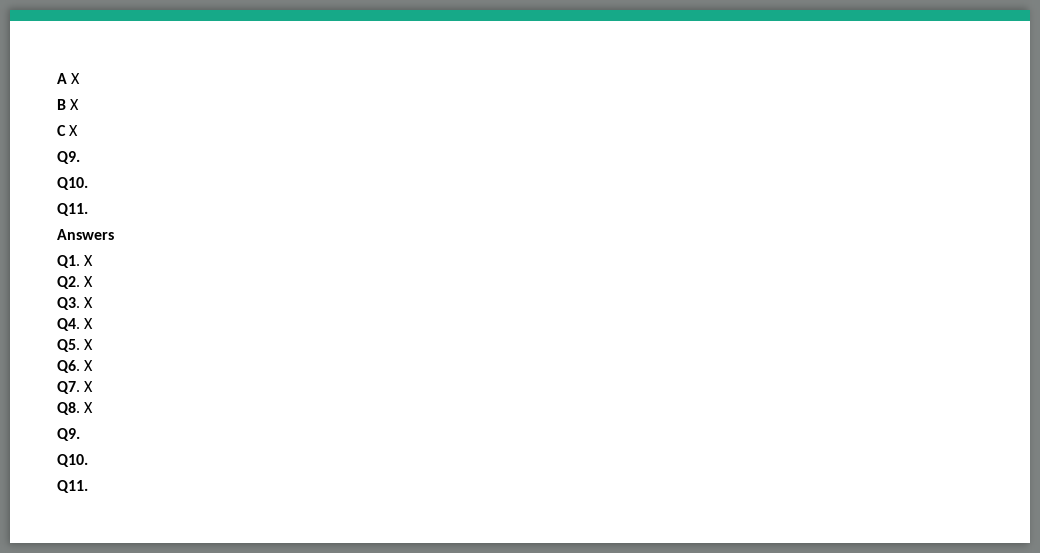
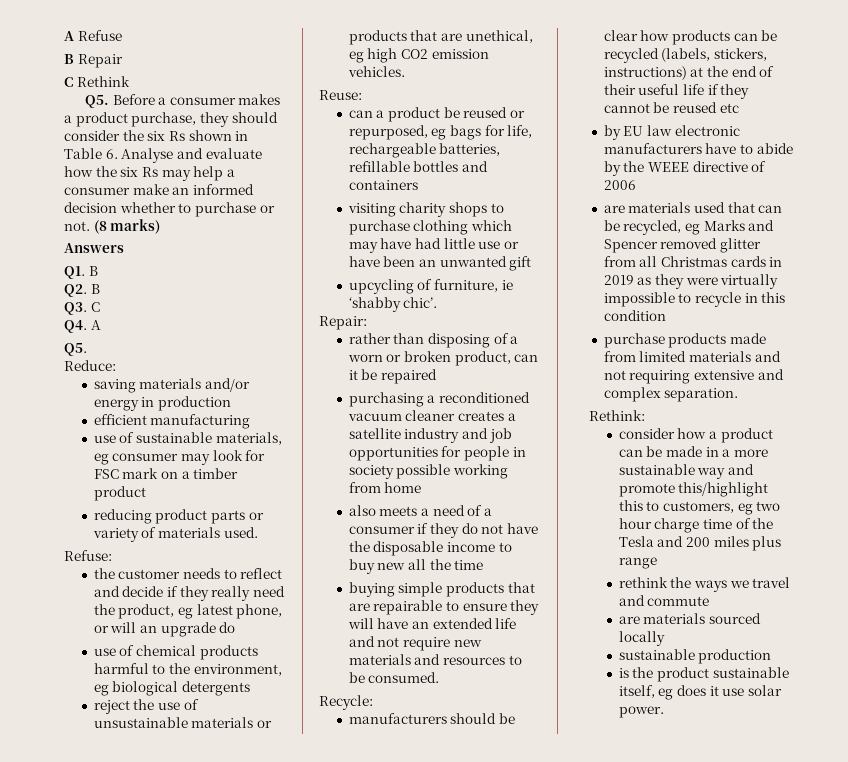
[57,73,81,84] [57,99,80,110] [57,125,79,136] [57,151,80,164] [57,177,88,190] [57,203,88,216] A X // B X // C X // Q9. // Q10. // Q11. -> [64,30,122,41] [64,54,123,68] [64,76,130,87] [84,94,281,108] [64,112,278,127] [64,130,249,141] [64,148,262,163] [64,166,235,181] [64,184,254,195] [64,202,275,217] [64,219,161,234] A Refuse // B Repair // C Rethink // Q5. Before a consumer makes a product purchase, they should consider the six Rs shown in Table 6. Analyse and evaluate how the six Rs may help a consumer make an informed decision whether to purchase or not. (8 marks)
[84,255,94,266] X -> [88,266,98,276] B
[84,276,94,287] X -> [90,284,100,294] B
[84,297,94,308] X -> [90,302,100,312] C
[84,318,94,329] [57,339,94,352] [57,360,94,373] [57,381,94,394] [57,402,94,415] [57,428,80,441] [57,454,88,467] [57,480,88,493] X // Q5. X // Q6. X // Q7. X // Q8. X // Q9. // Q10. // Q11. -> [90,320,101,330] [64,343,87,356] [64,360,116,371] [93,378,251,393] [93,396,232,411] [93,414,251,429] [93,432,282,445] [93,450,266,465] [93,468,239,479] [93,486,146,501] [93,509,264,524] [92,527,258,542] [64,550,112,561] [93,568,283,579] [93,586,286,601] [93,604,283,619] [93,622,236,637] [93,645,258,660] [93,663,282,676] [93,681,251,696] [93,699,199,714] [93,717,273,728] [348,30,533,45] [348,48,489,63] [347,66,405,77] [319,90,362,100] [348,107,526,122] [348,125,533,140] [348,143,501,158] [348,161,489,172] [348,180,418,190] [347,202,504,217] [348,220,513,235] [348,238,520,253] [348,256,532,271] [348,279,513,294] [348,297,438,312] [319,316,367,330] [348,333,519,348] [347,351,539,366] [348,369,438,384] [348,392,531,407] [347,410,516,421] [348,428,512,443] [348,446,526,461] [348,464,509,479] [348,482,422,493] [348,505,493,516] [348,523,539,538] [348,541,512,556] [348,559,484,574] [348,582,535,597] [348,600,540,615] [347,618,517,629] [348,636,482,651] [348,654,522,665] [348,672,440,683] [319,695,373,710] [348,713,516,724] [603,30,778,45] [603,48,768,63] [603,66,775,80] [603,84,750,99] [603,102,739,113] [603,125,740,140] [603,143,793,154] [603,161,767,176] [603,180,636,190] [603,202,783,213] [603,220,775,235] [603,238,762,253] [603,256,783,267] [603,274,779,289] [603,292,786,307] [603,310,666,321] [603,333,767,348] [603,351,781,362] [603,369,784,384] [603,387,739,402] [588,410,645,421] [618,428,773,443] [618,446,768,457] [618,464,755,479] [618,482,769,497] [618,500,781,515] [618,518,774,533] [618,536,782,551] [618,557,657,569] [618,577,791,592] [618,595,710,606] [618,613,762,624] [618,631,665,646] [618,649,772,664] [618,667,789,682] [618,685,782,700] [618,706,664,718] A // Q5. // Reduce: // saving materials and/or energy in production // efficient manufacturing // use of sustainable materials, eg consumer may look for FSC mark on a timber product // reducing product parts or variety of materials used. // Refuse: // the customer needs to reflect and decide if they really need the product, eg latest phone, or will an upgrade do // use of chemical products harmful to the environment, eg biological detergents // reject the use of unsustainable materials or products that are unethical, eg high CO2 emission vehicles. // Reuse: // can a product be reused or repurposed, eg bags for life, rechargeable batteries, refillable bottles and containers // visiting charity shops to purchase clothing which may have had little use or have been an unwanted gift // upcycling of furniture, ie ‘shabby chic’. // Repair: // rather than disposing of a worn or broken product, can it be repaired // purchasing a reconditioned vacuum cleaner creates a satellite industry and job opportunities for people in society possible working from home // also meets a need of a consumer if they do not have the disposable income to buy new all the time // buying simple products that are repairable to ensure they will have an extended life and not require new materials and resources to be consumed. // Recycle: // manufacturers should be clear how products can be recycled (labels, stickers, instructions) at the end of their useful life if they cannot be reused etc // by EU law electronic manufacturers have to abide by the WEEE directive of 2006 // are materials used that can be recycled, eg Marks and Spencer removed glitter from all Christmas cards in 2019 as they were virtually impossible to recycle in this condition // purchase products made from limited materials and not requiring extensive and complex separation. // Rethink: // consider how a product can be made in a more sustainable way and promote this/highlight this to customers, eg two hour charge time of the Tesla and 200 miles plus range // rethink the ways we travel and commute // are materials sourced locally // sustainable production // is the product sustainable itself, eg does it use solar power.

